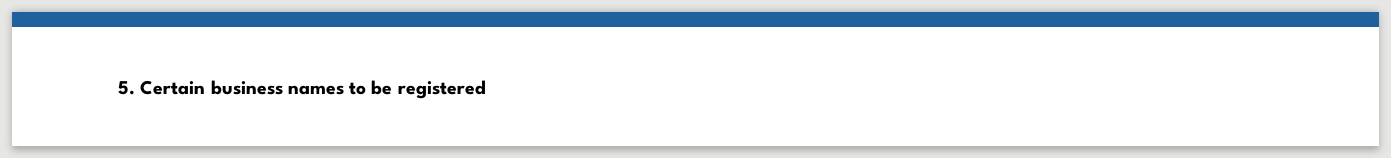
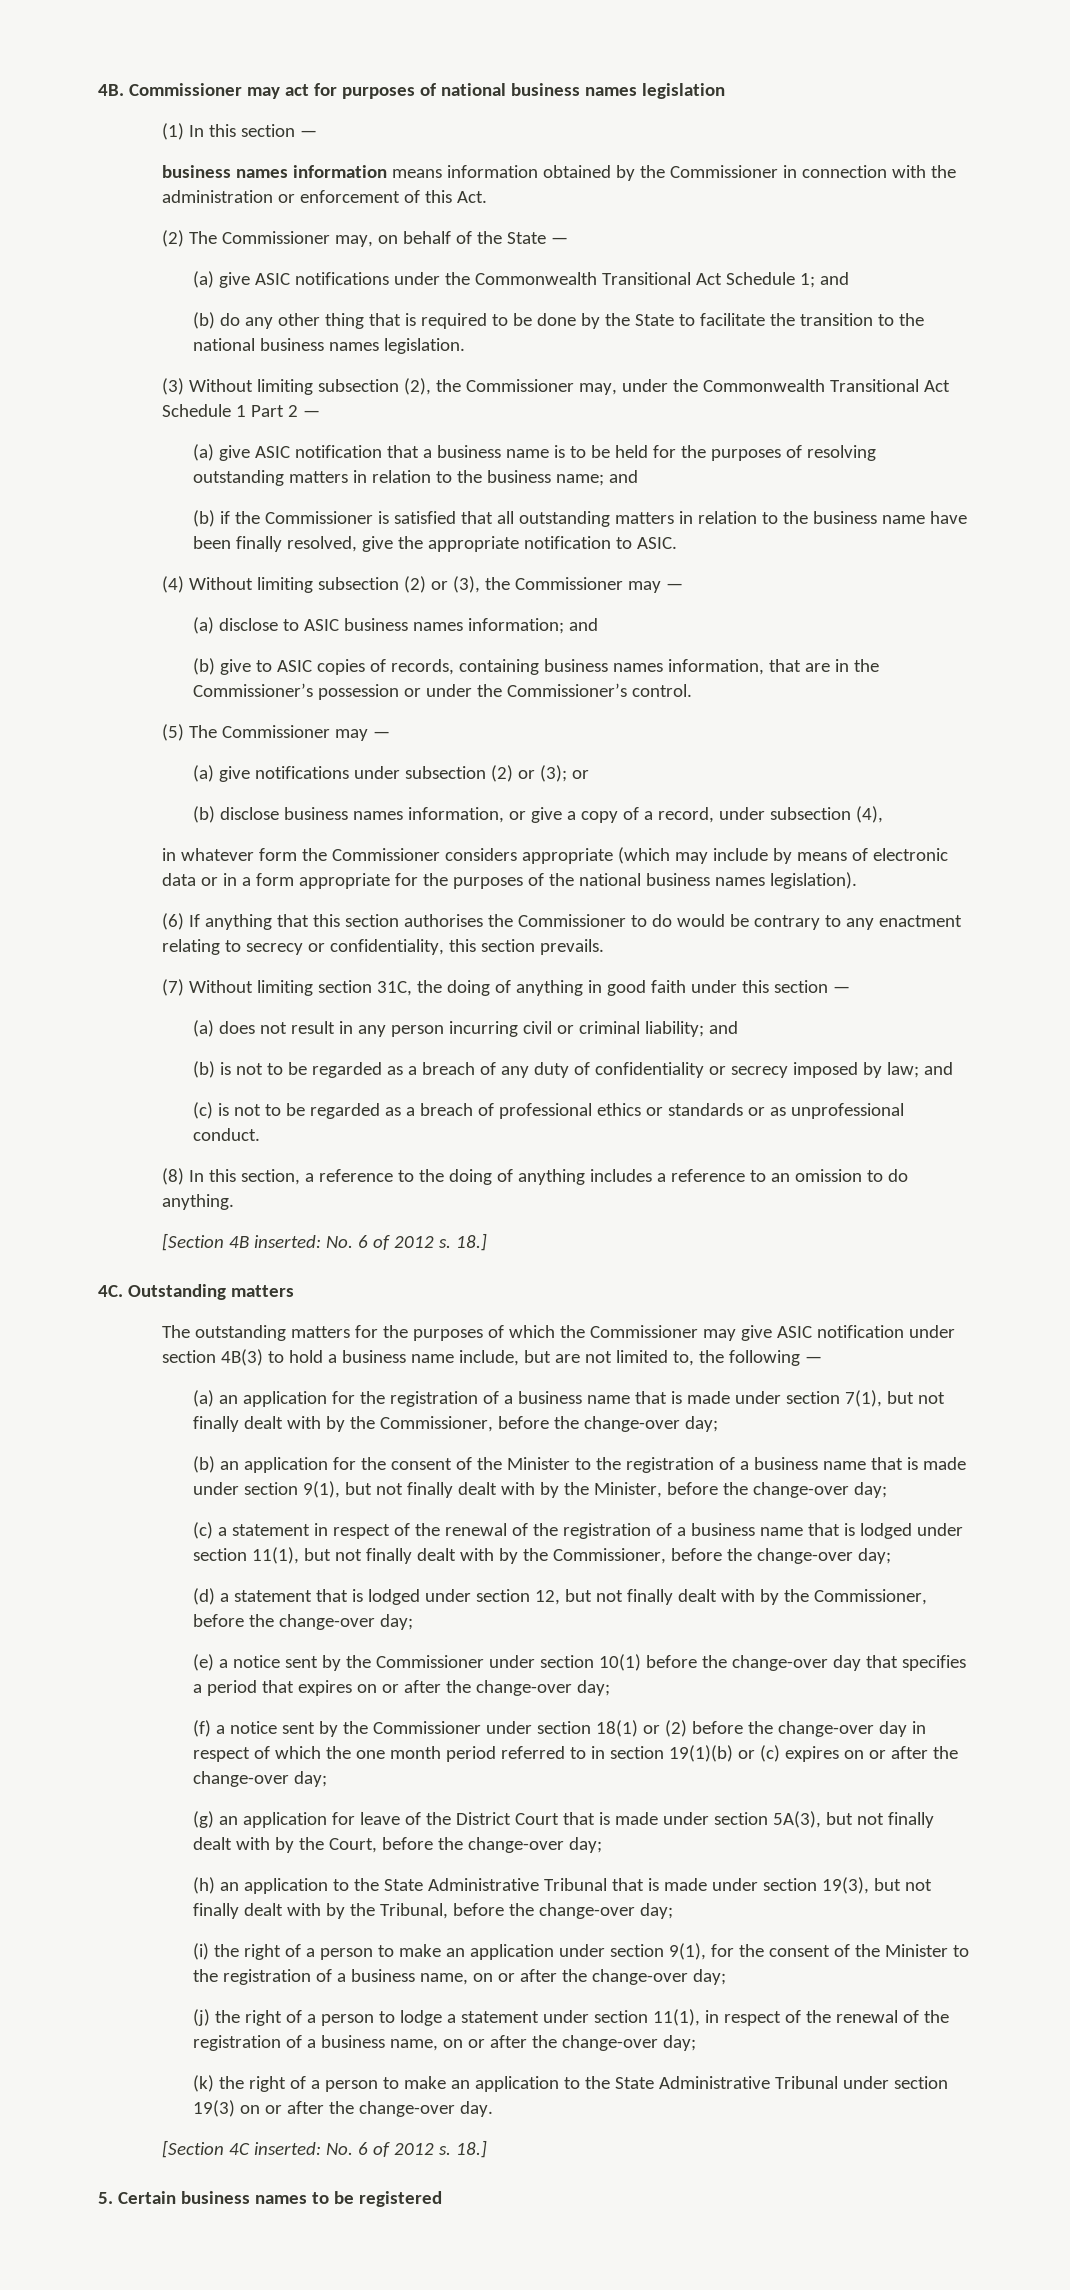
(118, 88) none -> [98,83,725,99] [161,123,317,140] [161,165,956,181] [161,190,487,203] [161,230,568,247] [193,271,850,288] [193,312,925,329] [193,338,466,354] [161,378,950,395] [161,404,320,417] [193,444,877,461] [193,470,639,486] [193,510,968,527] [193,536,678,552] [161,576,683,593] [193,617,599,634] [193,658,880,675] [193,683,693,700] [161,724,390,741] [193,765,590,782] [193,806,884,823] [161,847,948,864] [161,872,857,889] [161,913,962,930] [161,939,604,955] [161,979,850,996] [193,1020,739,1037] [193,1061,954,1078] [193,1102,905,1119] [193,1128,261,1141] [161,1168,908,1185] [161,1194,234,1210] [161,1233,487,1251] [98,1284,294,1300] [161,1325,955,1341] [161,1349,822,1366] [193,1390,946,1407] [193,1416,719,1432] [193,1456,967,1473] [193,1481,888,1498] [193,1522,964,1539] [193,1547,892,1564] [193,1588,928,1605] [193,1614,414,1630] [193,1654,967,1671] [193,1680,611,1696] [193,1720,927,1737] [193,1745,959,1762] [193,1771,328,1787] [193,1811,935,1828] [193,1837,603,1853] [193,1877,933,1894] [193,1903,674,1919] [193,1943,970,1960] [193,1969,727,1985] [193,2009,950,2026] [193,2035,697,2051] [193,2075,949,2092] [193,2100,494,2117] [161,2140,487,2158] 4B. Commissioner may act for purposes of national business names legislation // (1) In this section — // business names information means information obtained by the Commissioner in connection with the administration or enforcement of this Act. // (2) The Commissioner may, on behalf of the State — // (a) give ASIC notifications under the Commonwealth Transitional Act Schedule 1; and // (b) do any other thing that is required to be done by the State to facilitate the transition to the national business names legislation. // (3) Without limiting subsection (2), the Commissioner may, under the Commonwealth Transitional Act Schedule 1 Part 2 — // (a) give ASIC notification that a business name is to be held for the purposes of resolving outstanding matters in relation to the business name; and // (b) if the Commissioner is satisfied that all outstanding matters in relation to the business name have been finally resolved, give the appropriate notification to ASIC. // (4) Without limiting subsection (2) or (3), the Commissioner may — // (a) disclose to ASIC business names information; and // (b) give to ASIC copies of records, containing business names information, that are in the Commissioner’s possession or under the Commissioner’s control. // (5) The Commissioner may — // (a) give notifications under subsection (2) or (3); or // (b) disclose business names information, or give a copy of a record, under subsection (4), // in whatever form the Commissioner considers appropriate (which may include by means of electronic data or in a form appropriate for the purposes of the national business names legislation). // (6) If anything that this section authorises the Commissioner to do would be contrary to any enactment relating to secrecy or confidentiality, this section prevails. // (7) Without limiting section 31C, the doing of anything in good faith under this section — // (a) does not result in any person incurring civil or criminal liability; and // (b) is not to be regarded as a breach of any duty of confidentiality or secrecy imposed by law; and // (c) is not to be regarded as a breach of professional ethics or standards or as unprofessional conduct. // (8) In this section, a reference to the doing of anything includes a reference to an omission to do anything. // [Section 4B inserted: No. 6 of 2012 s. 18.] // 4C. Outstanding matters // The outstanding matters for the purposes of which the Commissioner may give ASIC notification under section 4B(3) to hold a business name include, but are not limited to, the following — // (a) an application for the registration of a business name that is made under section 7(1), but not finally dealt with by the Commissioner, before the change-over day; // (b) an application for the consent of the Minister to the registration of a business name that is made under section 9(1), but not finally dealt with by the Minister, before the change-over day; // (c) a statement in respect of the renewal of the registration of a business name that is lodged under section 11(1), but not finally dealt with by the Commissioner, before the change-over day; // (d) a statement that is lodged under section 12, but not finally dealt with by the Commissioner, before the change-over day; // (e) a notice sent by the Commissioner under section 10(1) before the change-over day that specifies a period that expires on or after the change-over day; // (f) a notice sent by the Commissioner under section 18(1) or (2) before the change-over day in respect of which the one month period referred to in section 19(1)(b) or (c) expires on or after the change-over day; // (g) an application for leave of the District Court that is made under section 5A(3), but not finally dealt with by the Court, before the change-over day; // (h) an application to the State Administrative Tribunal that is made under section 19(3), but not finally dealt with by the Tribunal, before the change-over day; // (i) the right of a person to make an application under section 9(1), for the consent of the Minister to the registration of a business name, on or after the change-over day; // (j) the right of a person to lodge a statement under section 11(1), in respect of the renewal of the registration of a business name, on or after the change-over day; // (k) the right of a person to make an application to the State Administrative Tribunal under section 19(3) on or after the change-over day. // [Section 4C inserted: No. 6 of 2012 s. 18.] //

